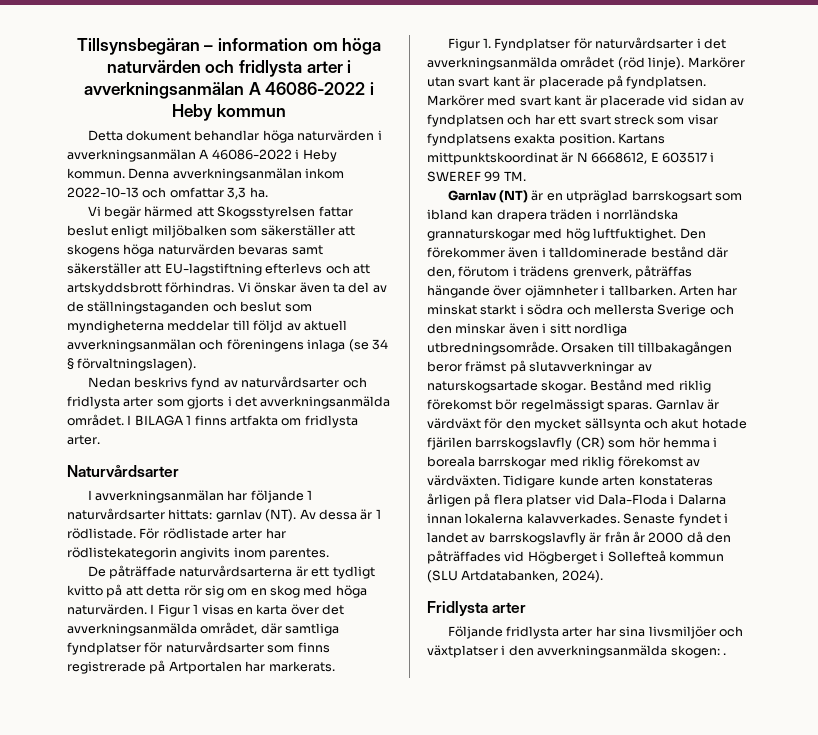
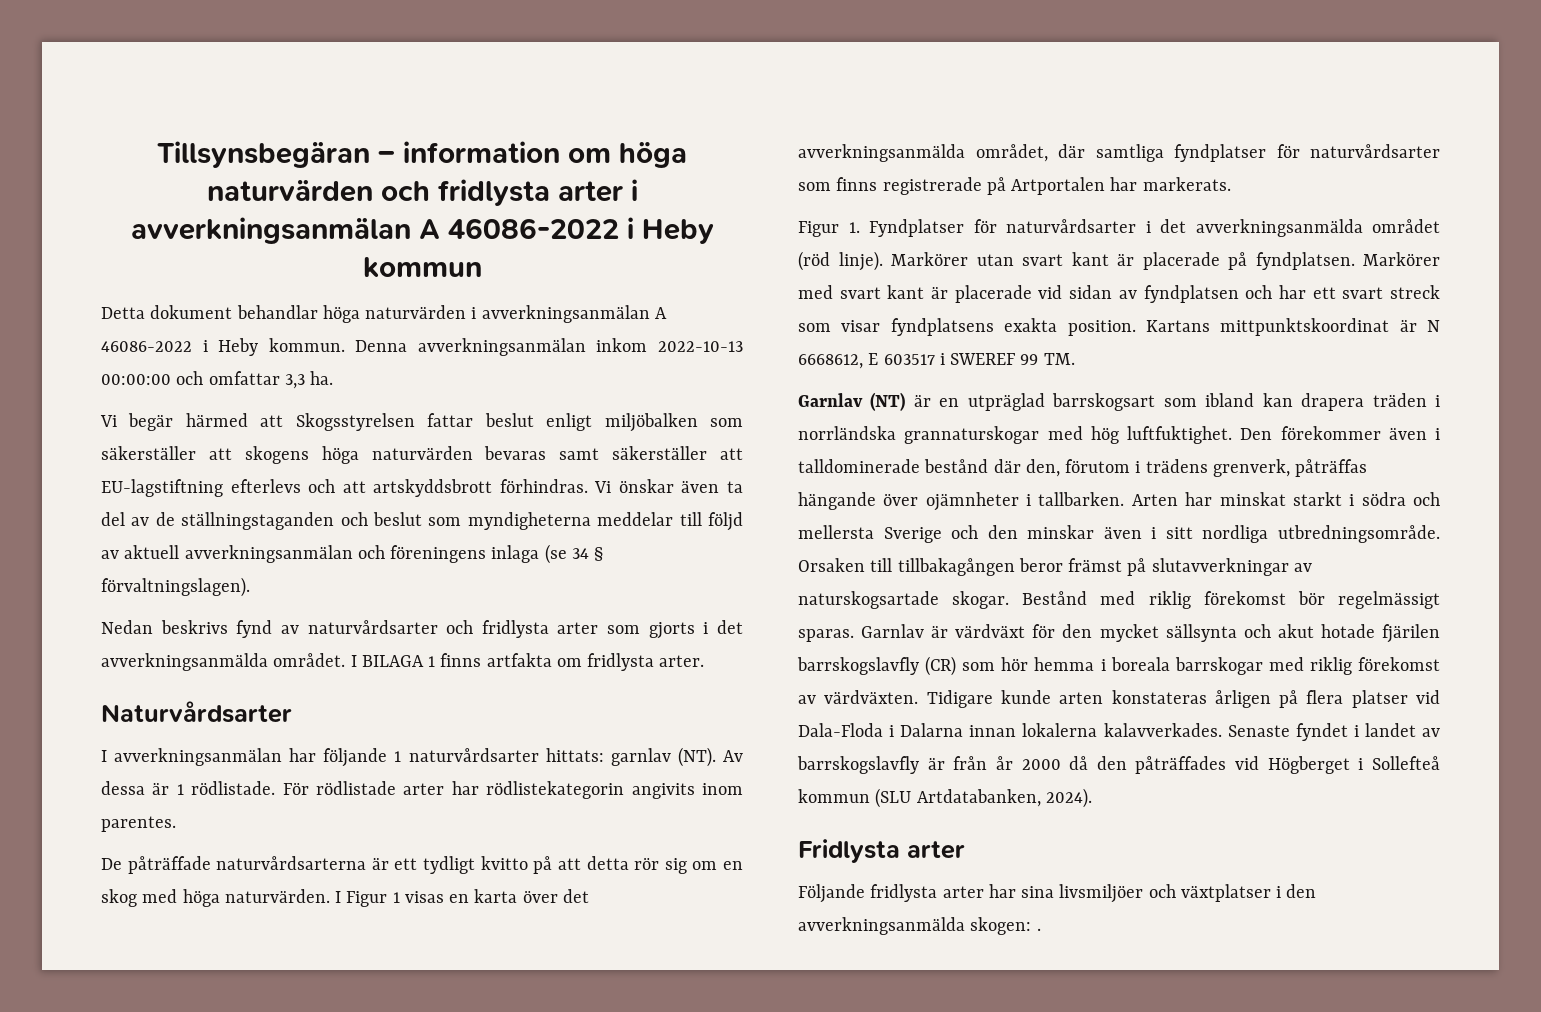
(139, 192) none -> [101,374,171,385] 00:00:00

